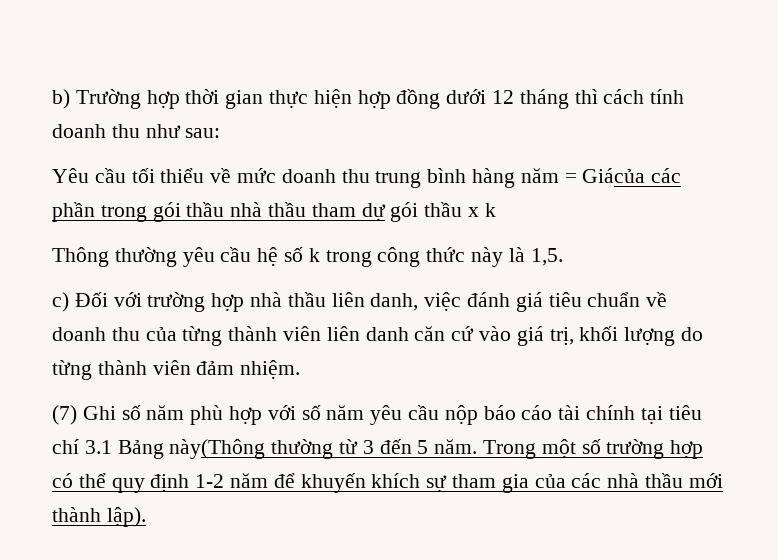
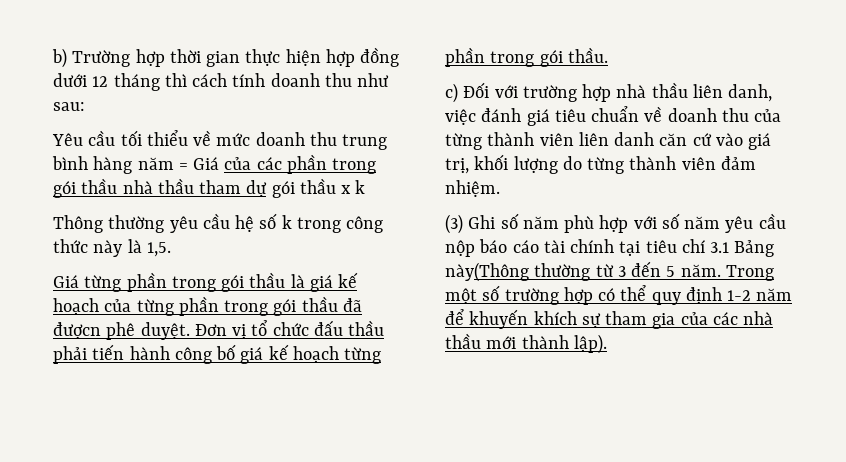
[582,168,646,183] Giácủa -> [193,157,252,170] Giá của
(563, 257) none -> [53,272,359,292] [53,296,362,316] [53,320,385,340] [53,344,382,364] [445,47,608,67] // Giá từng phần trong gói thầu là giá kế hoạch của từng phần trong gói thầu đã đượcn phê duyệt. Đơn vị tổ chức đấu thầu phải tiến hành công bố giá kế hoạch từng phần trong gói thầu.
[52,405,77,425] (7) -> [445,214,463,234] (3)

